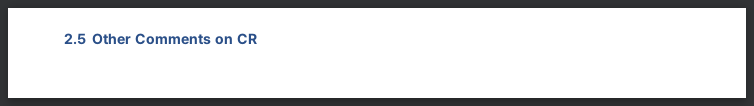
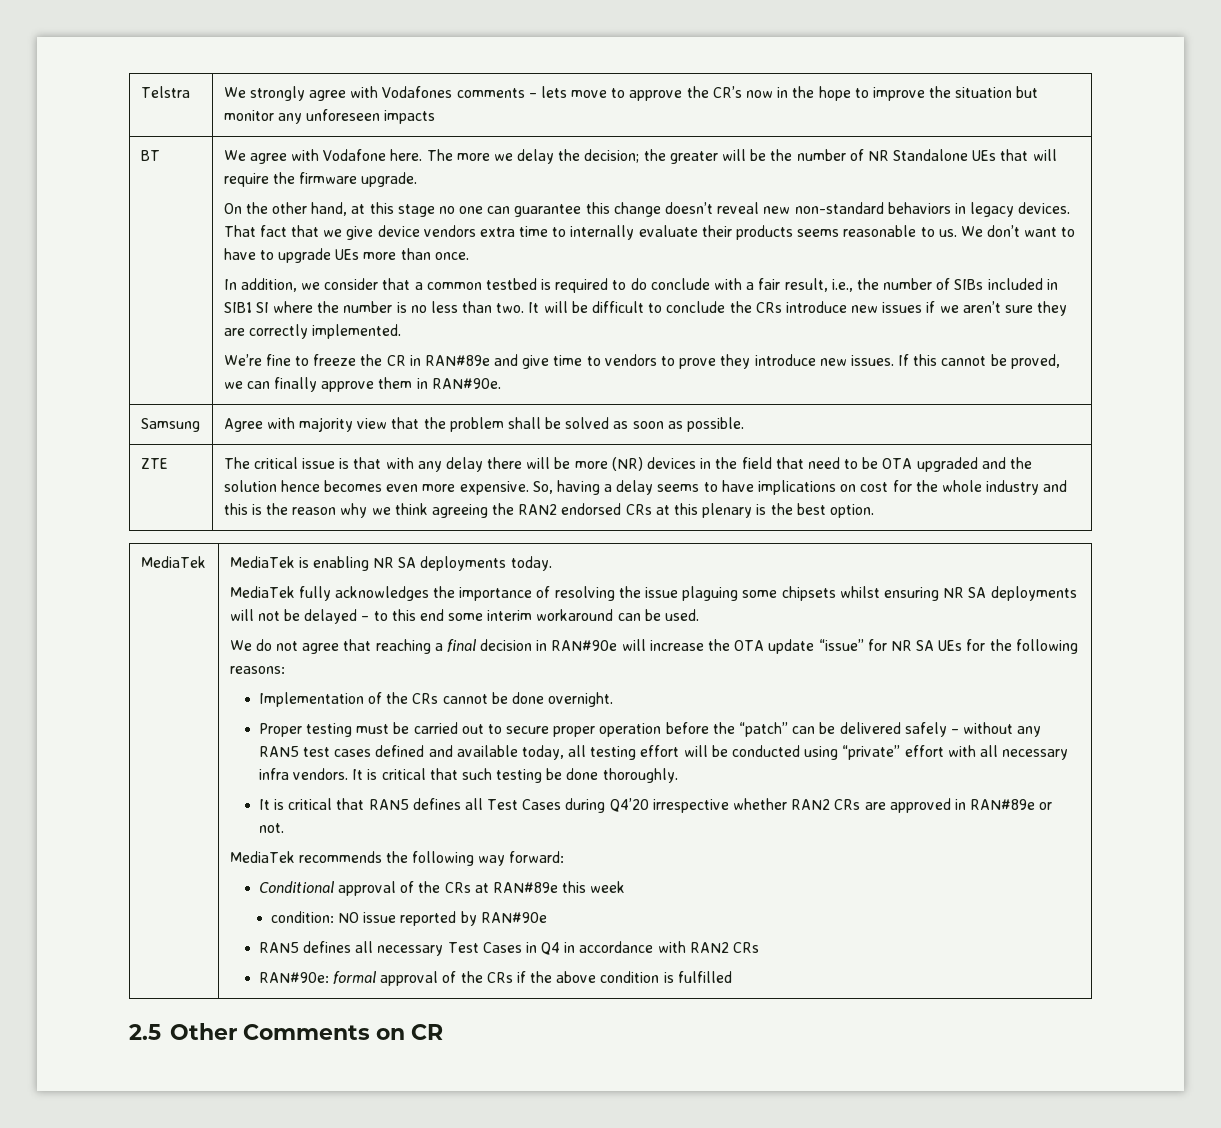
(64, 39) none -> [140,86,190,98] [223,86,1039,101] [223,109,436,124] [140,150,160,161] [223,149,1057,164] [223,172,418,187] [223,202,1071,217] [223,225,1076,240] [223,248,469,263] [223,278,1058,293] [223,301,1068,316] [223,324,401,339] [223,354,1060,369] [223,377,501,392] [140,418,200,432] [223,417,744,432] [140,458,168,469] [223,457,1033,472] [223,480,1068,495] [223,503,874,518] [140,556,206,568] [229,556,552,571] [229,586,1077,601] [229,609,699,624] [229,639,1078,654] [229,666,285,674] [258,692,614,707] [258,722,1042,737] [258,745,1069,760] [258,768,678,783] [258,798,1053,813] [258,823,284,833] [229,851,565,866] [258,881,626,896] [270,911,547,926] [258,941,759,956] [258,971,732,986] Telstra | We strongly agree with Vodafones comments – lets move to approve the CR’s now in the hope to improve the situation but monitor any unforeseen impacts // BT | We agree with Vodafone here. The more we delay the decision; the greater will be the number of NR Standalone UEs that will require the firmware upgrade. // On the other hand, at this stage no one can guarantee this change doesn’t reveal new non-standard behaviors in legacy devices. That fact that we give device vendors extra time to internally evaluate their products seems reasonable to us. We don’t want to have to upgrade UEs more than once. // In addition, we consider that a common testbed is required to do conclude with a fair result, i.e., the number of SIBs included in SIB1 SI where the number is no less than two. It will be difficult to conclude the CRs introduce new issues if we aren’t sure they are correctly implemented. // We’re fine to freeze the CR in RAN#89e and give time to vendors to prove they introduce new issues. If this cannot be proved, we can finally approve them in RAN#90e. // Samsung | Agree with majority view that the problem shall be solved as soon as possible. // ZTE | The critical issue is that with any delay there will be more (NR) devices in the field that need to be OTA upgraded and the solution hence becomes even more expensive. So, having a delay seems to have implications on cost for the whole industry and this is the reason why we think agreeing the RAN2 endorsed CRs at this plenary is the best option. // MediaTek | MediaTek is enabling NR SA deployments today. // MediaTek fully acknowledges the importance of resolving the issue plaguing some chipsets whilst ensuring NR SA deployments will not be delayed – to this end some interim workaround can be used. // We do not agree that reaching a final decision in RAN#90e will increase the OTA update “issue” for NR SA UEs for the following reasons: // Implementation of the CRs cannot be done overnight. // Proper testing must be carried out to secure proper operation before the “patch” can be delivered safely – without any RAN5 test cases defined and available today, all testing effort will be conducted using “private” effort with all necessary infra vendors. It is critical that such testing be done thoroughly. // It is critical that RAN5 defines all Test Cases during Q4’20 irrespective whether RAN2 CRs are approved in RAN#89e or not. // MediaTek recommends the following way forward: // Conditional approval of the CRs at RAN#89e this week // condition: NO issue reported by RAN#90e // RAN5 defines all necessary Test Cases in Q4 in accordance with RAN2 CRs // RAN#90e: formal approval of the CRs if the above condition is fulfilled //

